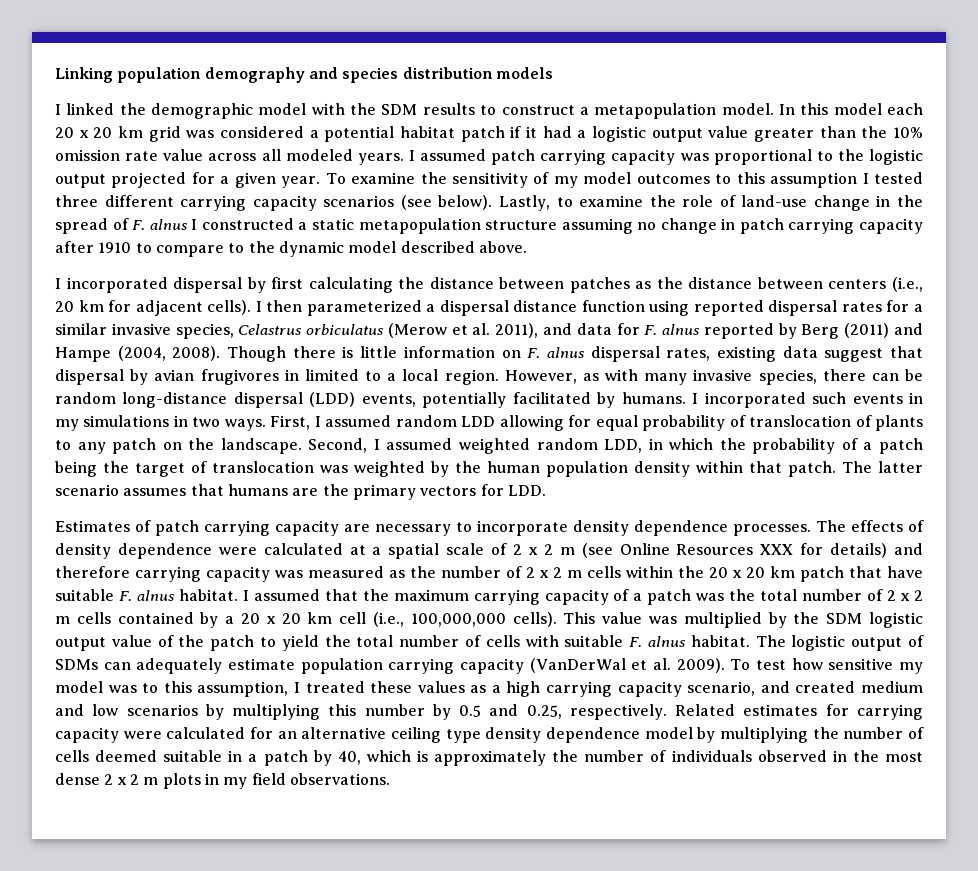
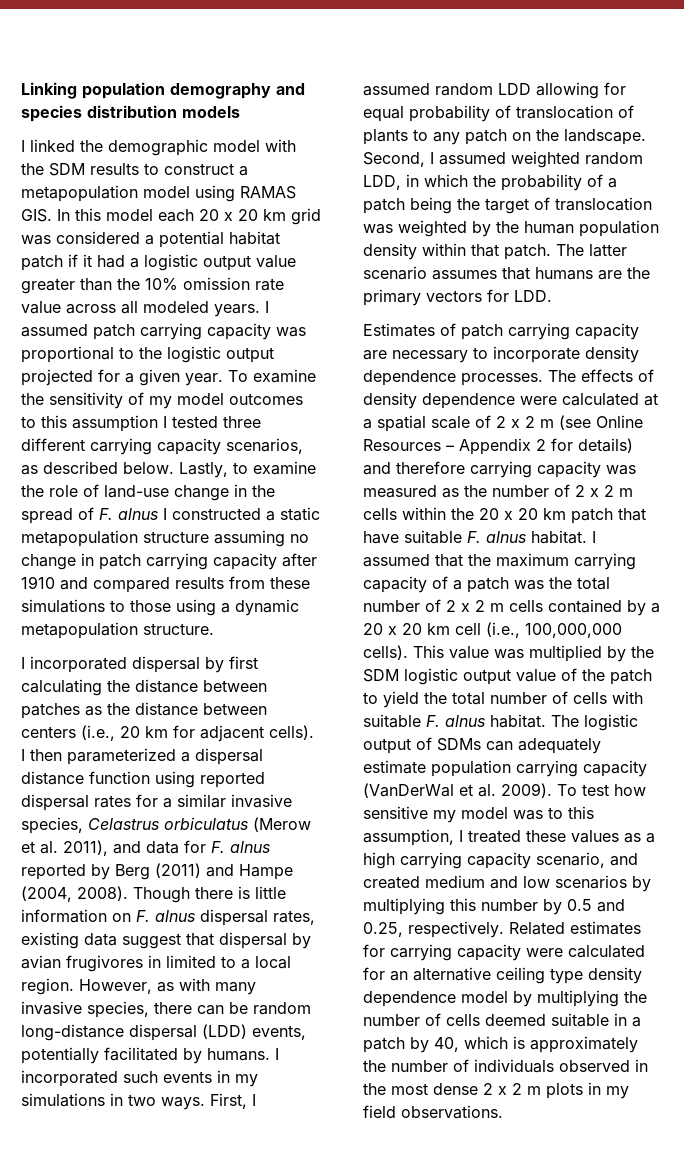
[721,103,774,115] model. -> [143,185,296,202] [21,209,52,222] model using RAMAS GIS.
[323,195,493,210] scenarios (see below). -> [226,438,303,454] [21,461,174,475] scenarios, as described below.
[135,241,527,257] to compare to the dynamic model described above. -> [60,576,310,593] [21,599,299,616] [21,622,214,639] and compared results from these simulations to those using a dynamic metapopulation structure.
[760,544,794,555] XXX -> [446,438,546,455] – Appendix 2

